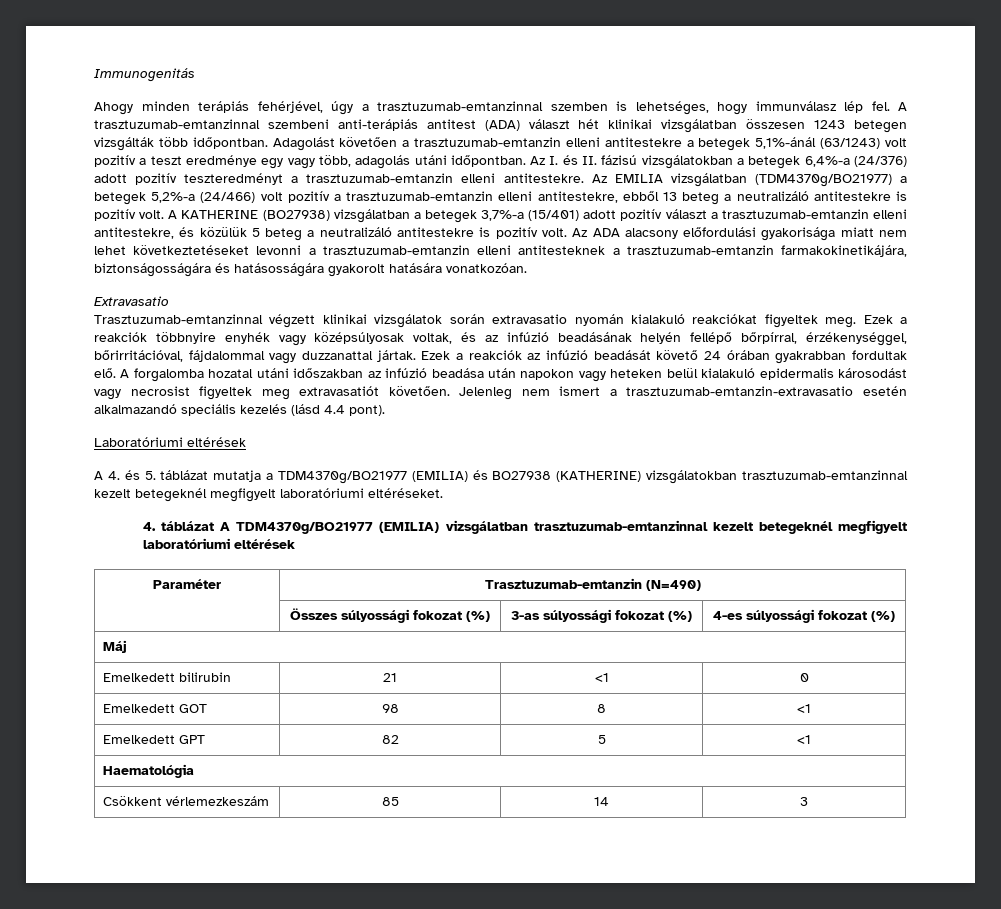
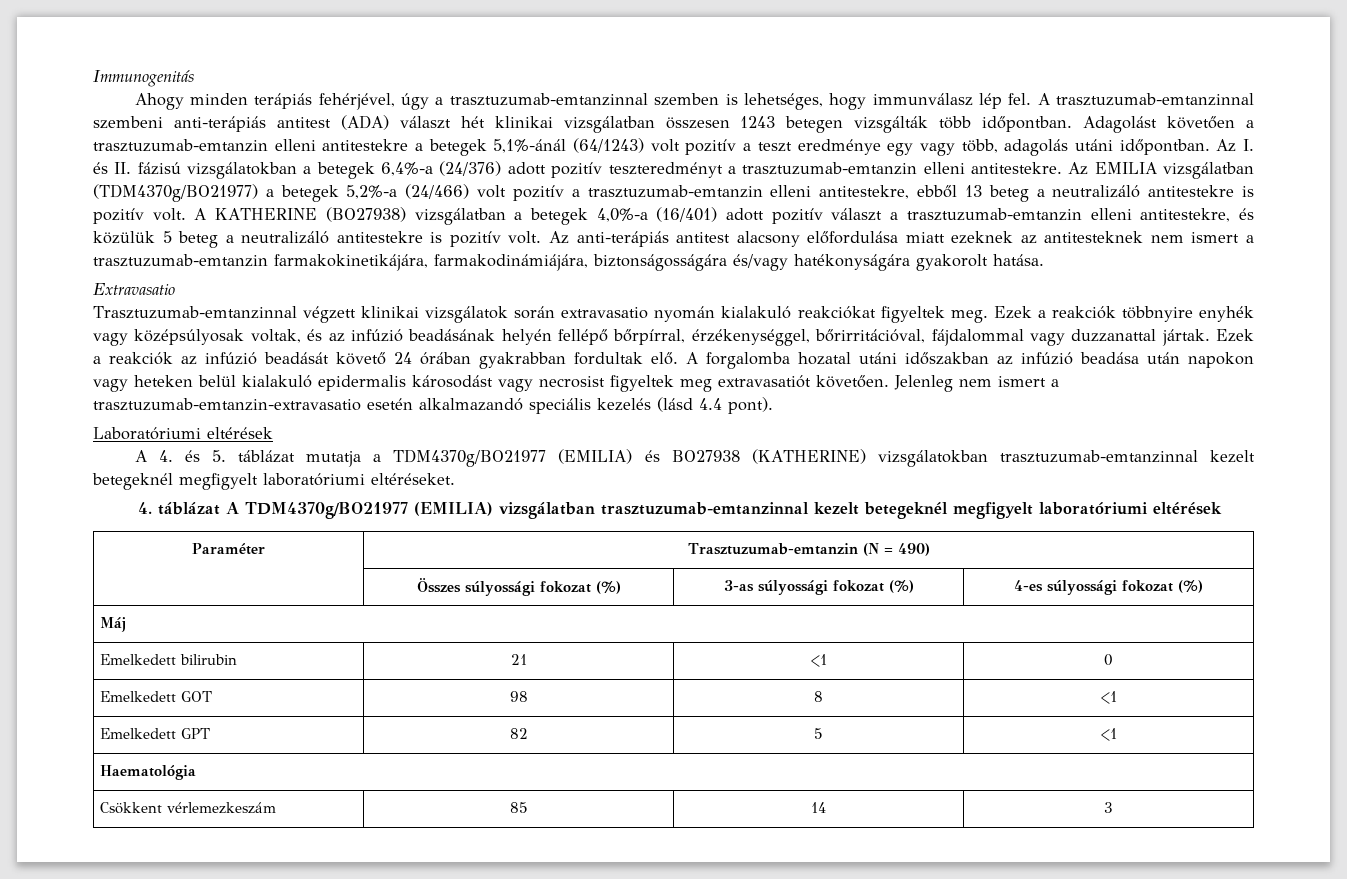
[820,138,881,149] (63/1243) -> [573,138,645,153] (64/1243)
[481,210,580,221] 3,7%-a (15/401) -> [596,207,718,222] 4,0%-a (16/401)
[592,227,907,241] [94,245,907,257] [94,263,527,277] ADA alacsony előfordulási gyakorisága miatt nem lehet következtetéseket levonni a trasztuzumab-emtanzin elleni antitesteknek a trasztuzumab-emtanzin farmakokinetikájára, biztonságosságára és hatásosságára gyakorolt hatására vonatkozóan. -> [576,231,1254,247] [93,254,1044,271] anti-terápiás antitest alacsony előfordulása miatt ezeknek az antitesteknek nem ismert a trasztuzumab-emtanzin farmakokinetikájára, farmakodinámiájára, biztonságosságára és/vagy hatékonyságára gyakorolt hatása.
[645,580,701,591] (N=490) -> [862,543,930,556] (N = 490)

